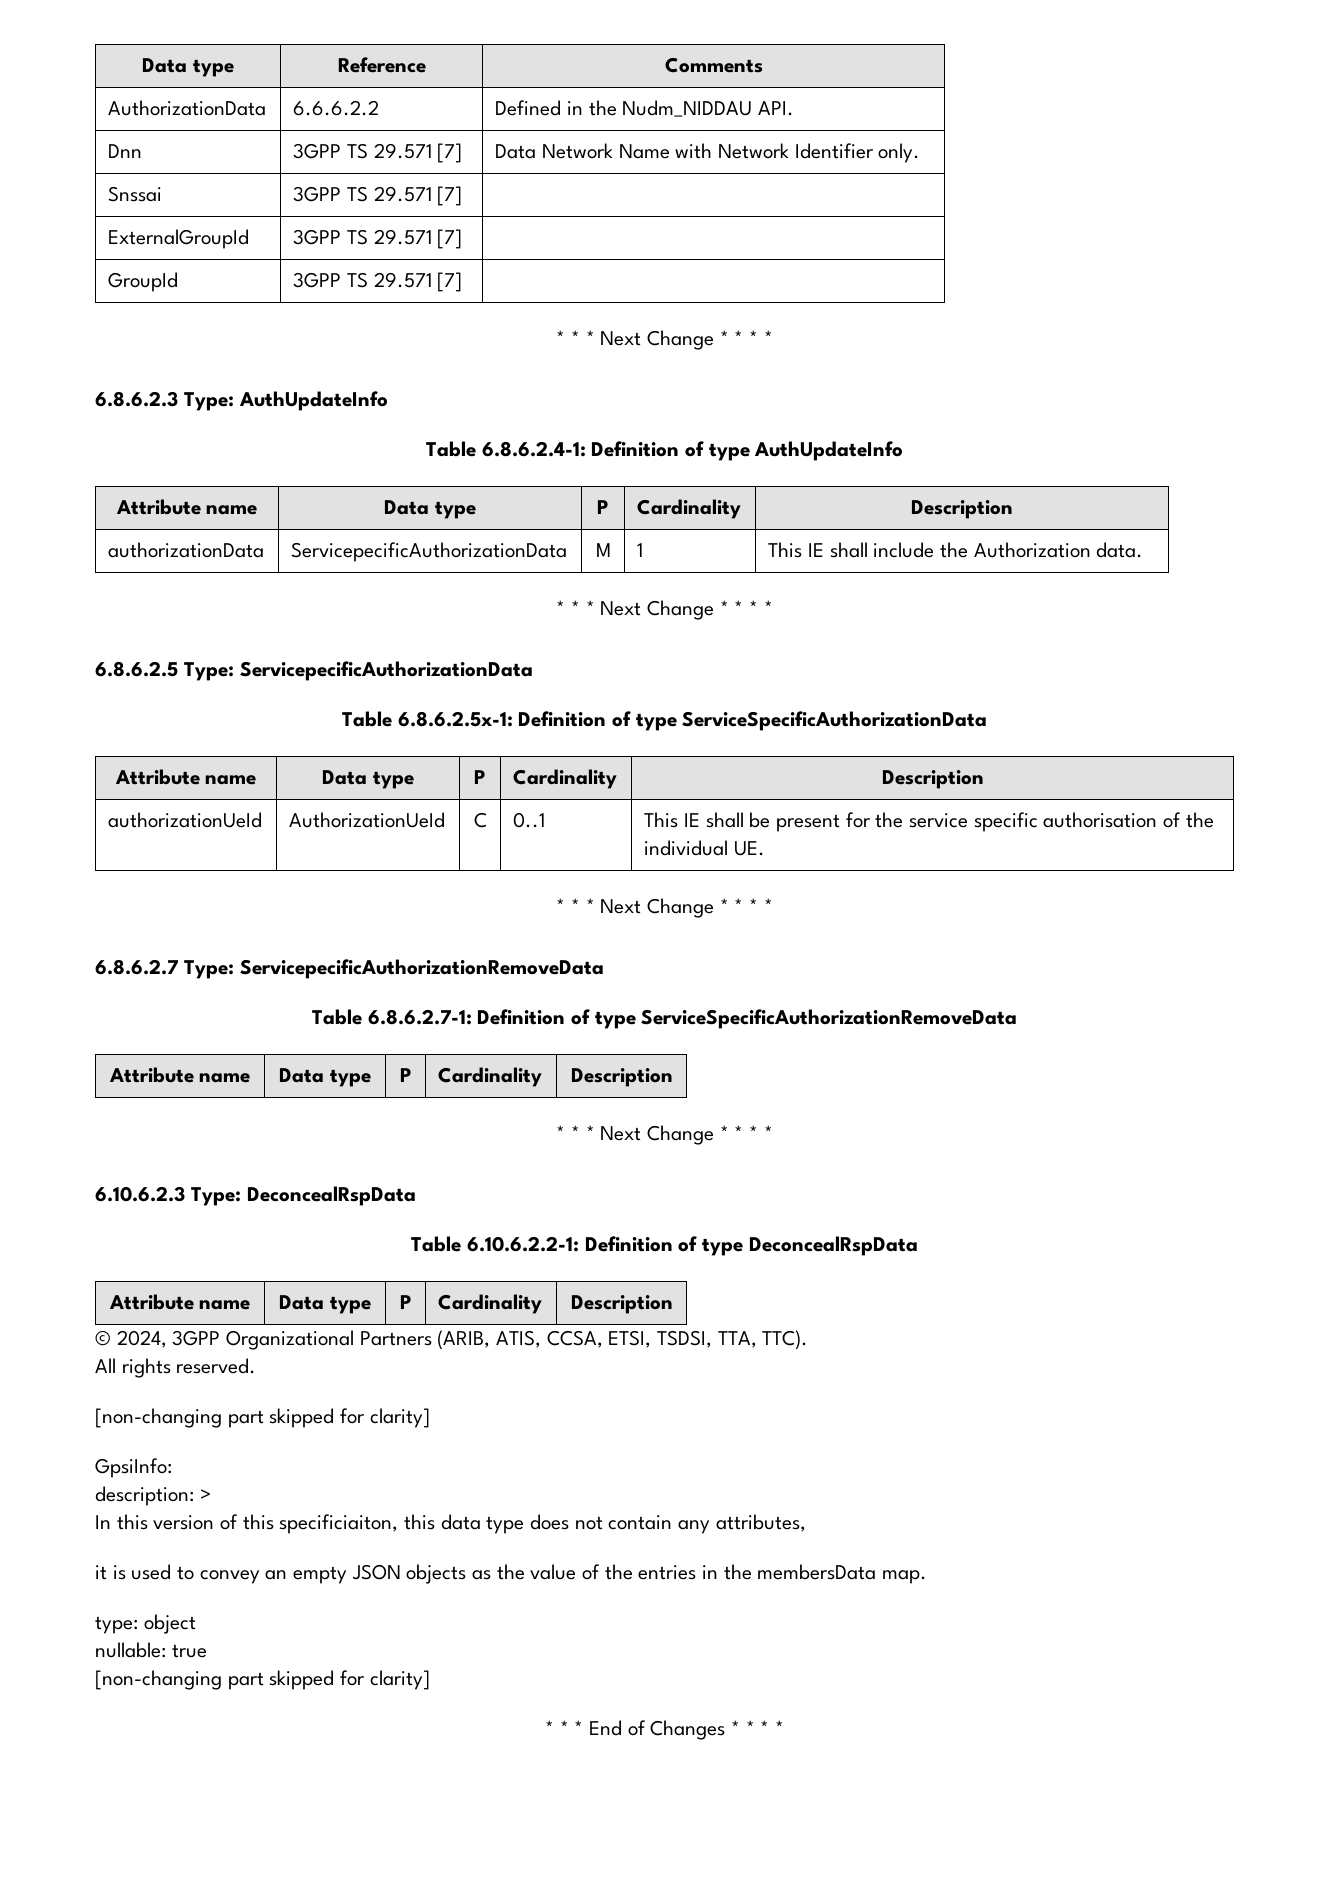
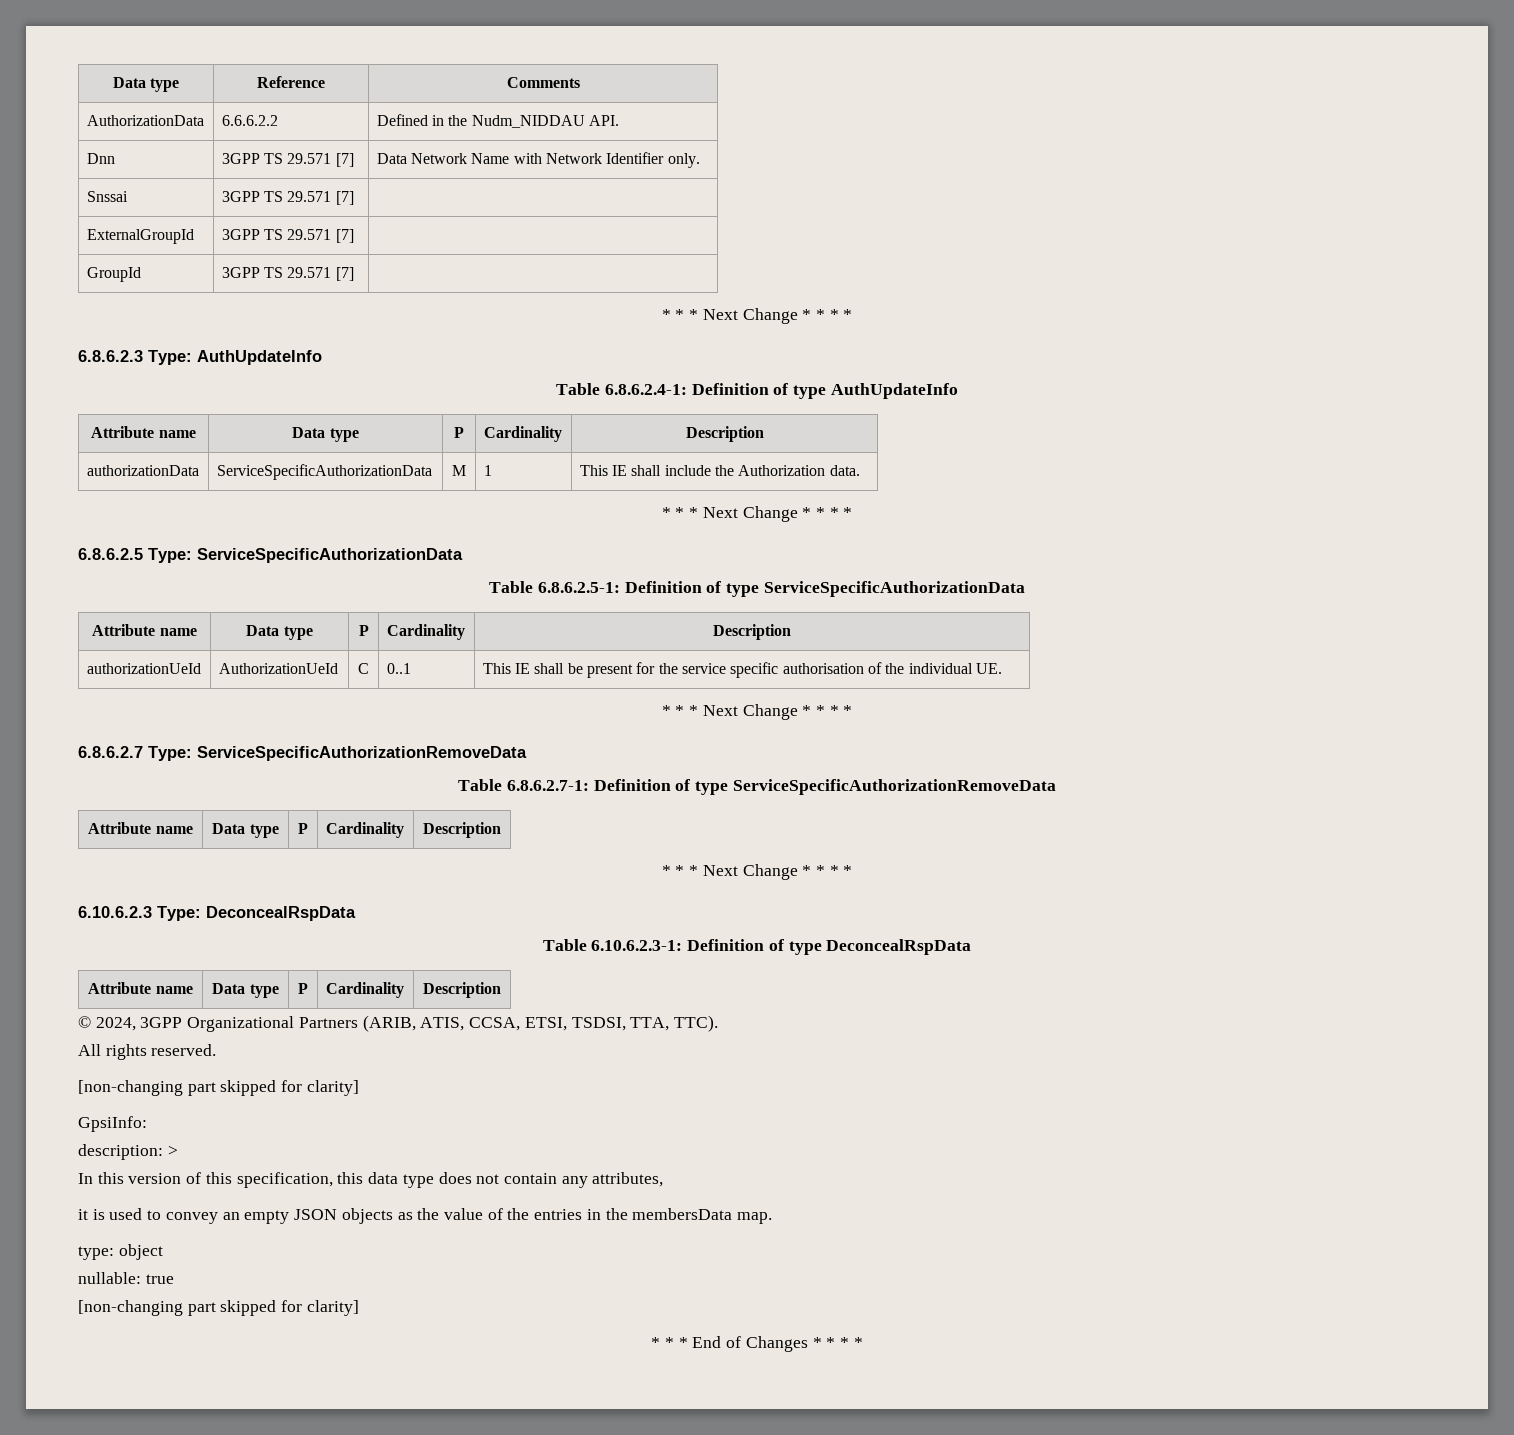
[291,542,568,562] ServicepecificAuthorizationData -> [216,464,432,480] ServiceSpecificAuthorizationData
[240,661,533,681] [341,711,513,727] ServicepecificAuthorizationData // Table 6.8.6.2.5x-1: -> [197,548,463,563] [489,581,620,593] ServiceSpecificAuthorizationData // Table 6.8.6.2.5-1:
[240,959,604,979] ServicepecificAuthorizationRemoveData -> [197,746,527,761] ServiceSpecificAuthorizationRemoveData
[466,1236,579,1252] 6.10.6.2.2-1: -> [591,940,683,951] 6.10.6.2.3-1:
[279,1514,399,1534] specificiaiton, -> [236,1172,333,1188] specification,

